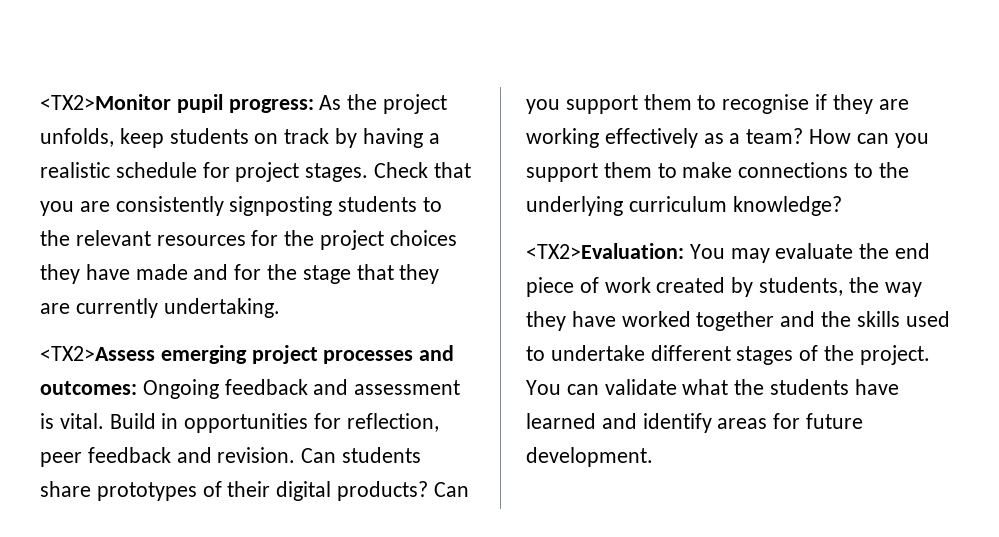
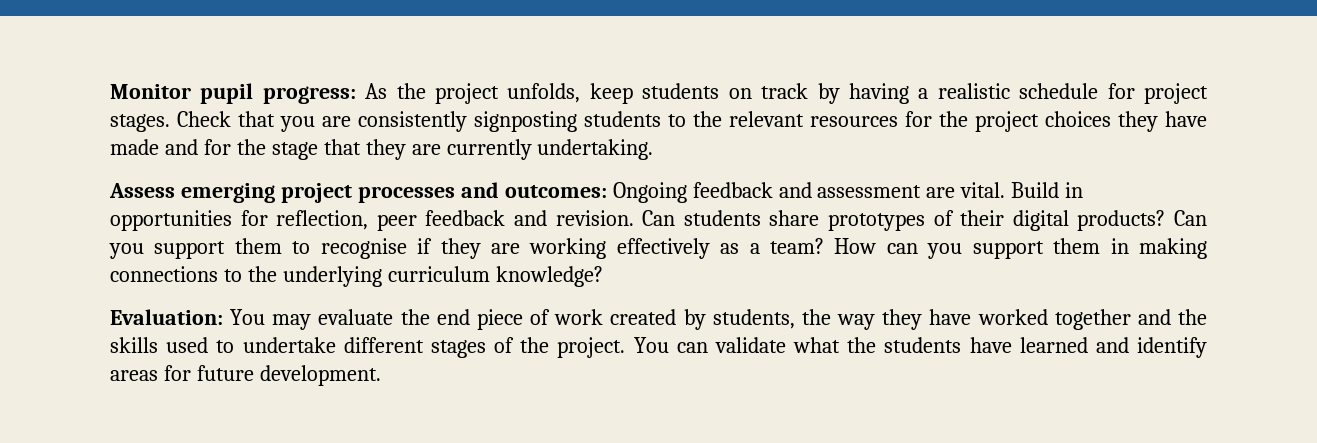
[40,94,171,110] <TX2>Monitor -> [110,84,191,99] Monitor
[40,346,155,361] <TX2>Assess -> [109,183,175,198] Assess
[40,413,54,429] is -> [926,187,956,198] are
[657,162,733,178] to make -> [1110,238,1208,259] in making
[526,243,684,259] <TX2>Evaluation: -> [110,309,223,325] Evaluation:

